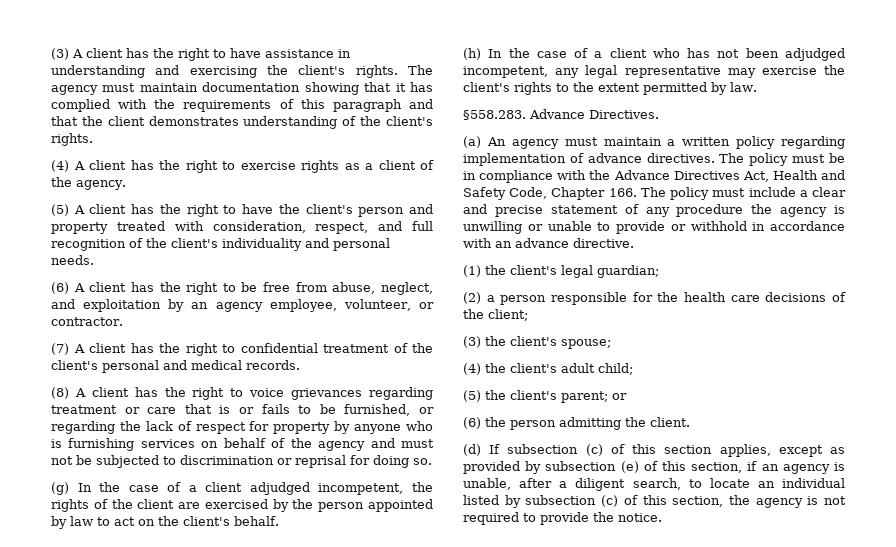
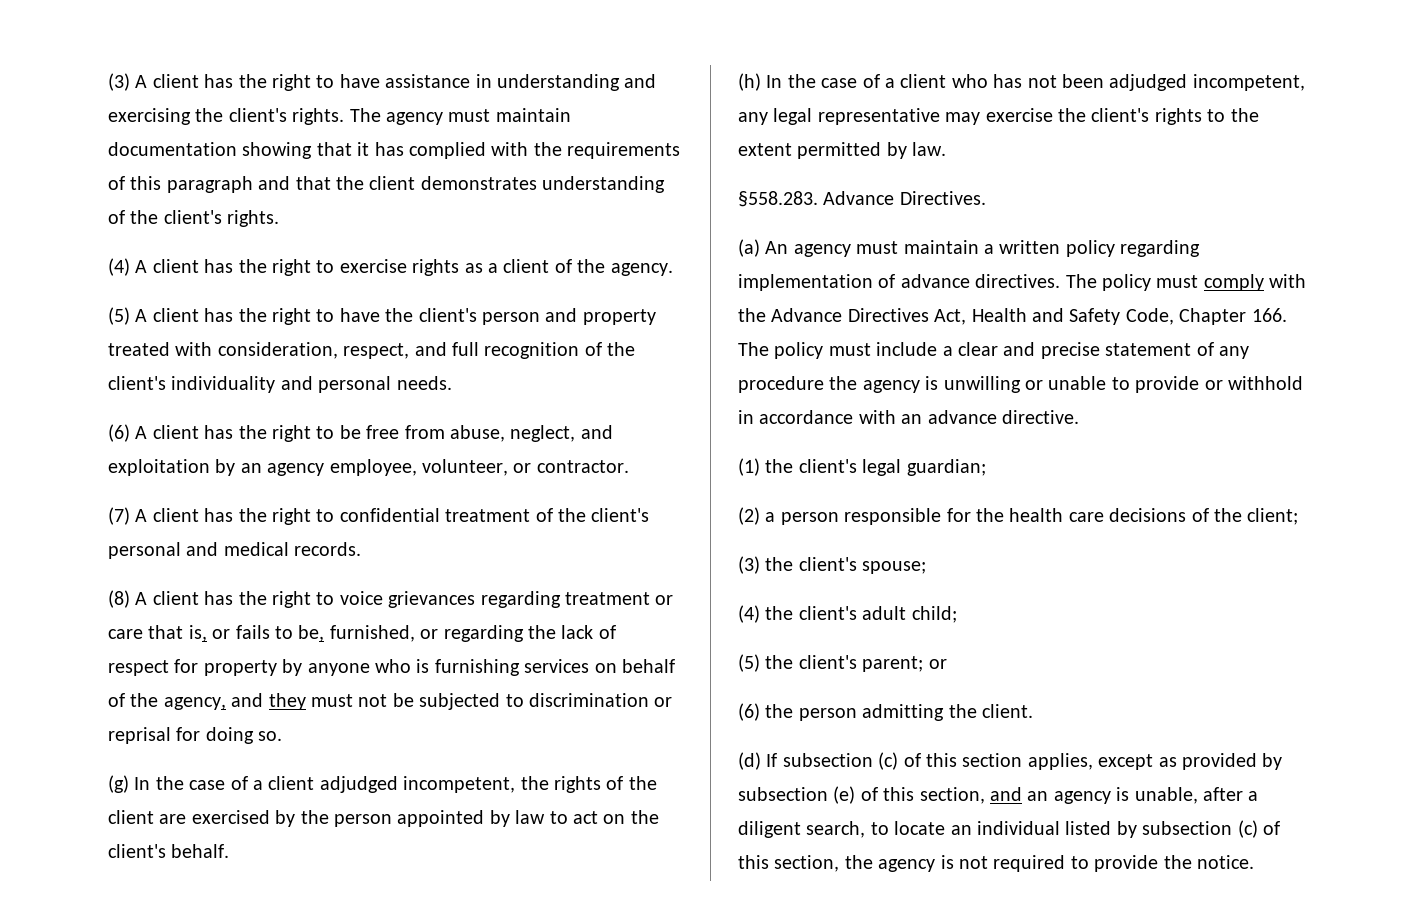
[219,405,231,414] is -> [188,625,207,642] is,
[319,404,336,414] be -> [298,625,325,642] be,
[318,438,395,451] agency and -> [163,693,306,710] agency, and they
[829,153,845,163] [463,170,554,183] be in compliance -> [1203,274,1264,291] comply
[747,461,758,471] if -> [990,787,1022,801] and

